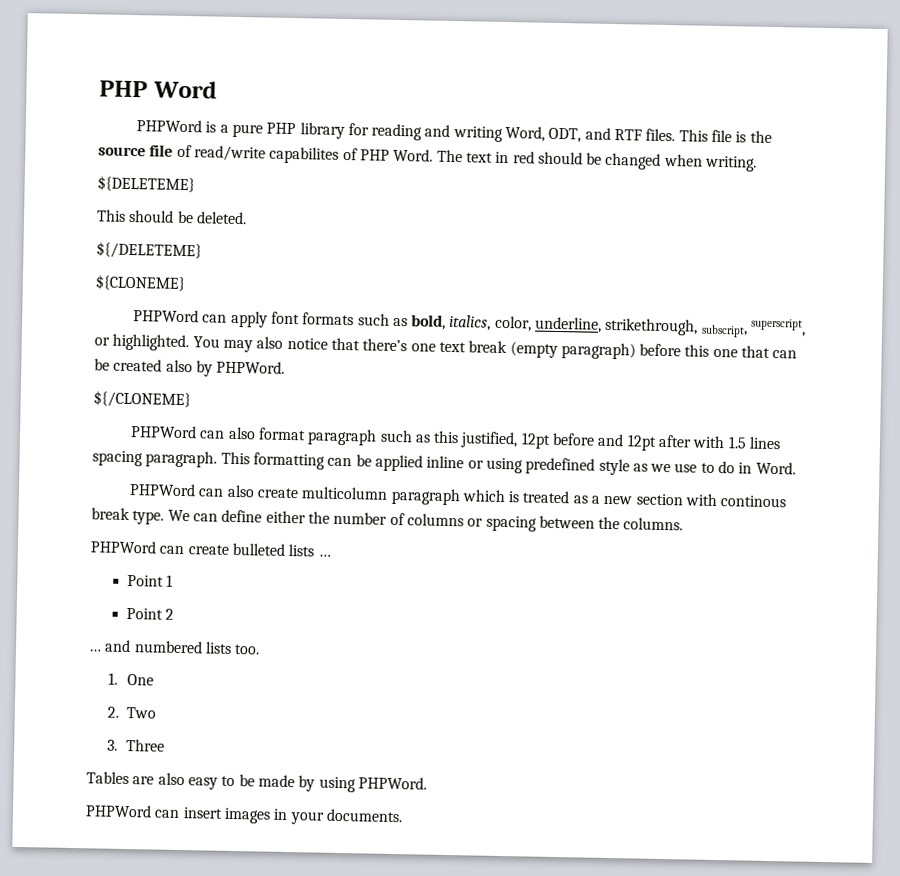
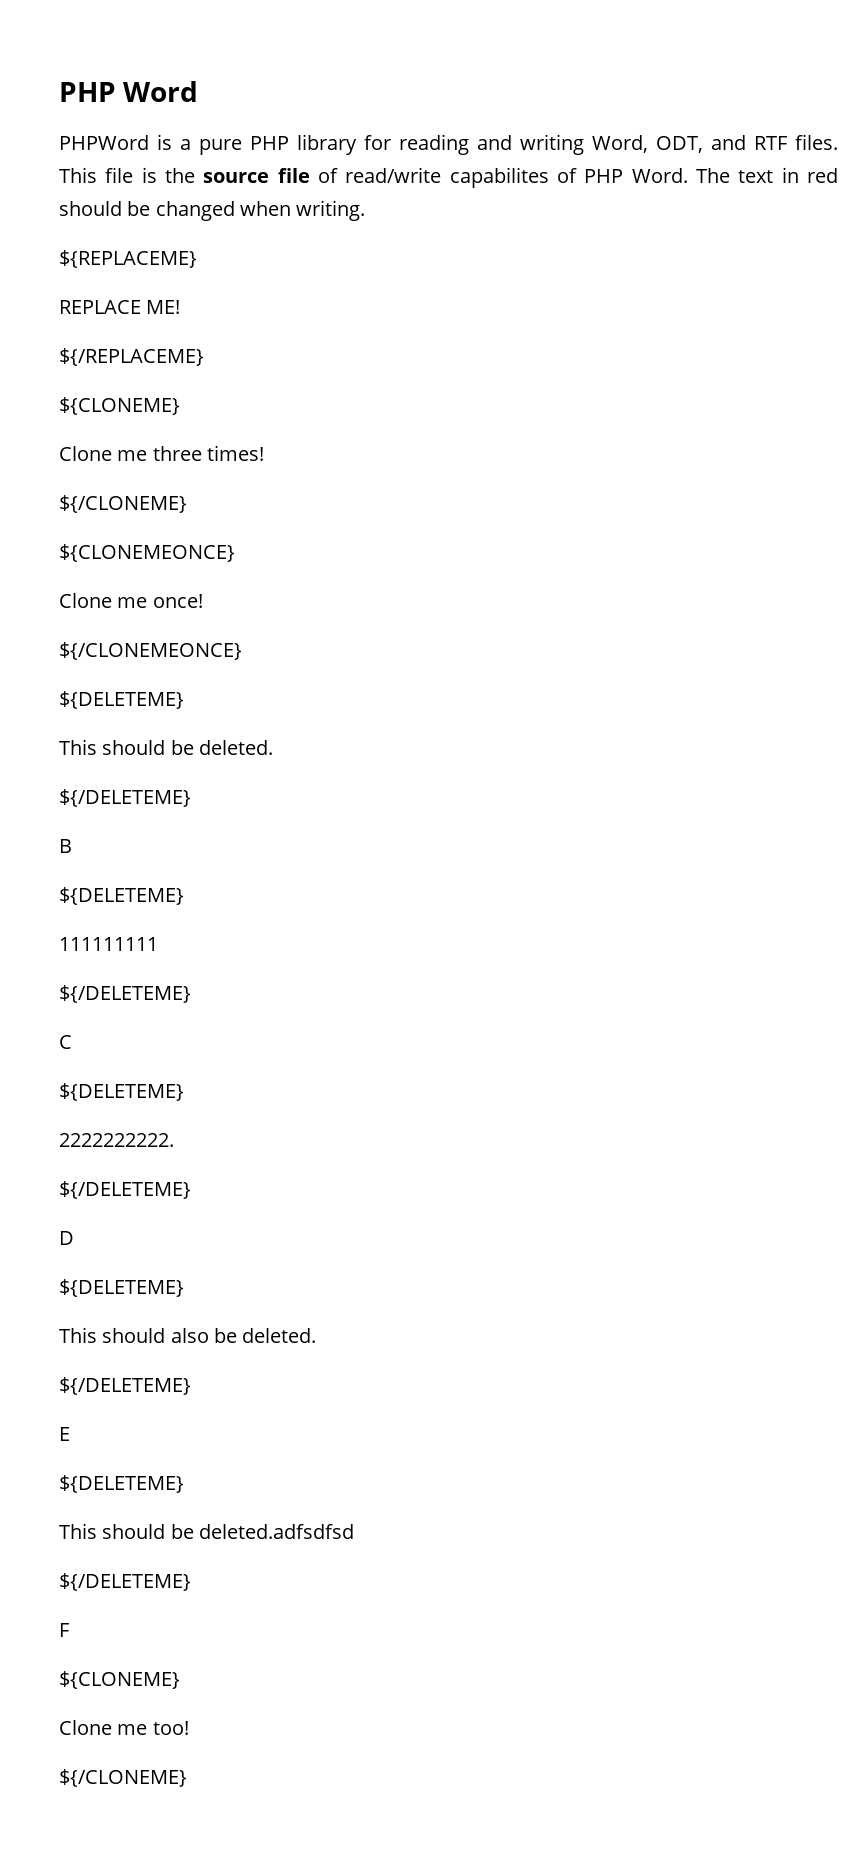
(758, 163) none -> [59,250,197,268] [59,300,181,314] [59,348,204,366] [59,397,180,415] [59,445,264,461] [59,495,187,513] [59,544,235,562] [59,593,203,608] [59,642,242,660] // ${REPLACEME} // REPLACE ME! // ${/REPLACEME} // ${CLONEME} // Clone me three times! // ${/CLONEME} // ${CLONEMEONCE} // Clone me once! // ${/CLONEMEONCE}
[95,274,185,292] [132,309,807,338] [94,333,798,360] [94,358,286,377] [93,390,191,409] [129,425,782,451] [92,450,796,476] [128,483,787,508] [91,507,684,532] [90,540,331,557] [127,574,174,587] [126,607,175,620] [88,639,261,655] [107,672,154,686] [106,706,156,719] [106,738,165,752] [86,771,427,793] [85,804,403,825] ${CLONEME} // PHPWord can apply font formats such as bold, italics, color, underline, strikethrough, subscript, superscript, or highlighted. You may also notice that there’s one text break (empty paragraph) before this one that can be created also by PHPWord. // ${/CLONEME} // PHPWord can also format paragraph such as this justified, 12pt before and 12pt after with 1.5 lines spacing paragraph. This formatting can be applied inline or using predefined style as we use to do in Word. // PHPWord can also create multicolumn paragraph which is treated as a new section with continous break type. We can define either the number of columns or spacing between the columns. // PHPWord can create bulleted lists … // Point 1 // Point 2 // … and numbered lists too. // 1. One // 2. Two // 3. Three // Tables are also easy to be made by using PHPWord. // PHPWord can insert images in your documents. -> [59,839,72,853] [59,887,184,905] [59,937,158,951] [59,985,191,1003] [59,1035,72,1049] [59,1083,184,1101] [59,1133,174,1147] [59,1181,191,1199] [59,1231,74,1245] [59,1279,184,1297] [59,1327,317,1343] [59,1377,191,1395] [59,1427,70,1441] [59,1475,184,1493] [59,1523,354,1539] [59,1573,191,1591] [59,1623,69,1637] [59,1671,180,1689] [59,1720,189,1735] [59,1769,187,1787] B // ${DELETEME} // 111111111 // ${/DELETEME} // C // ${DELETEME} // 2222222222. // ${/DELETEME} // D // ${DELETEME} // This should also be deleted. // ${/DELETEME} // E // ${DELETEME} // This should be deleted.adfsdfsd // ${/DELETEME} // F // ${CLONEME} // Clone me too! // ${/CLONEME}

